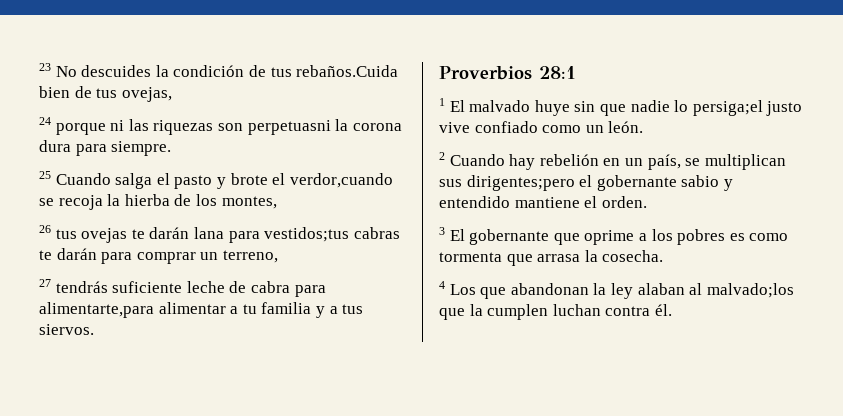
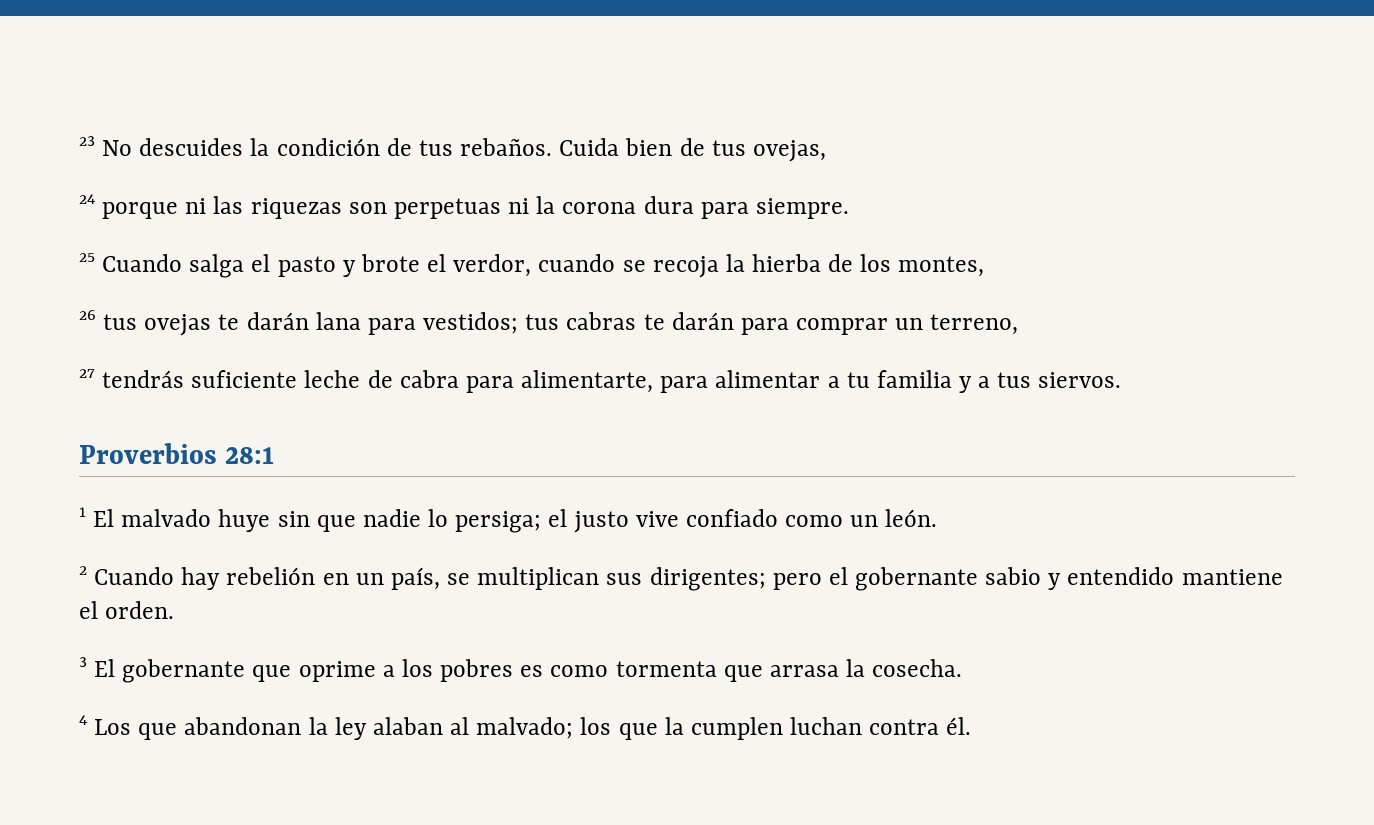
[296,65,399,77] rebaños.Cuida -> [460,138,620,156] rebaños. Cuida
[247,120,331,135] perpetuasni -> [393,198,530,219] perpetuas ni
[289,173,393,188] verdor,cuando -> [453,254,616,277] verdor, cuando
[264,227,350,242] vestidos;tus -> [423,312,560,334] vestidos; tus
[39,302,154,318] alimentarte,para -> [521,370,709,393] alimentarte, para
[692,100,763,116] persiga;el -> [455,509,568,533] persiga; el
[466,175,575,191] dirigentes;pero -> [649,567,822,591] dirigentes; pero
[706,283,794,298] malvado;los -> [476,717,612,739] malvado; los

